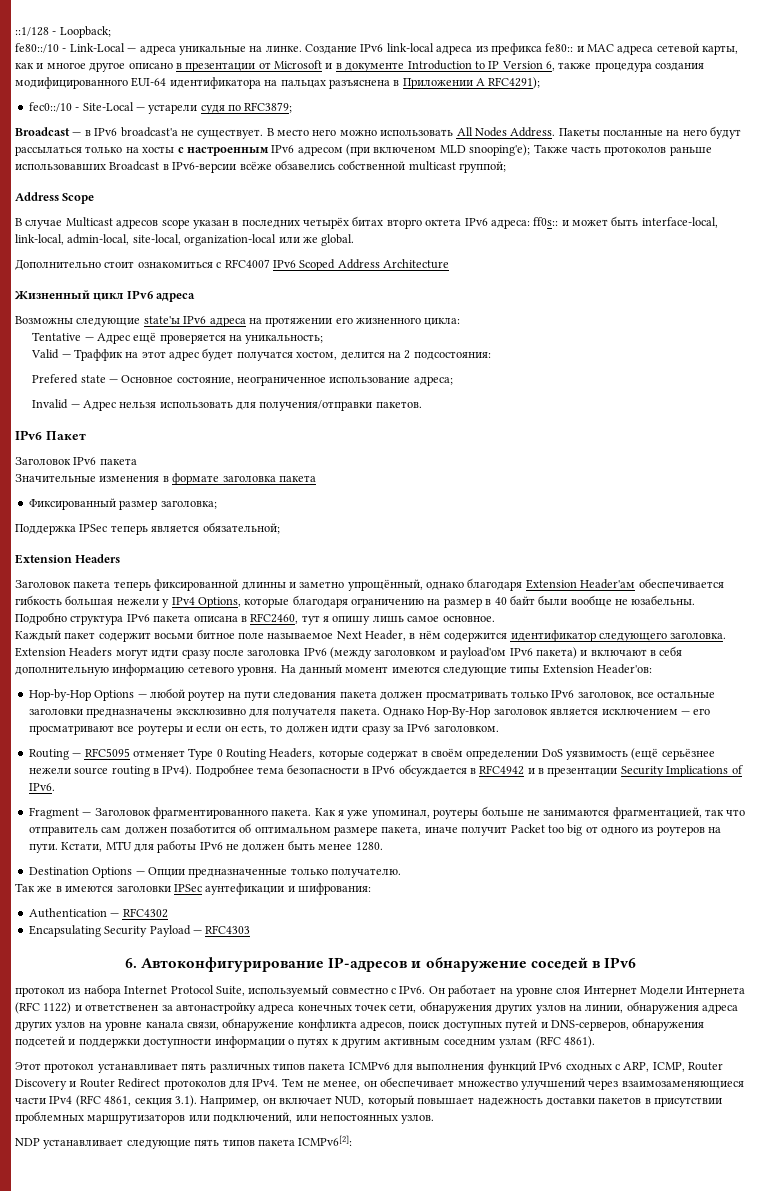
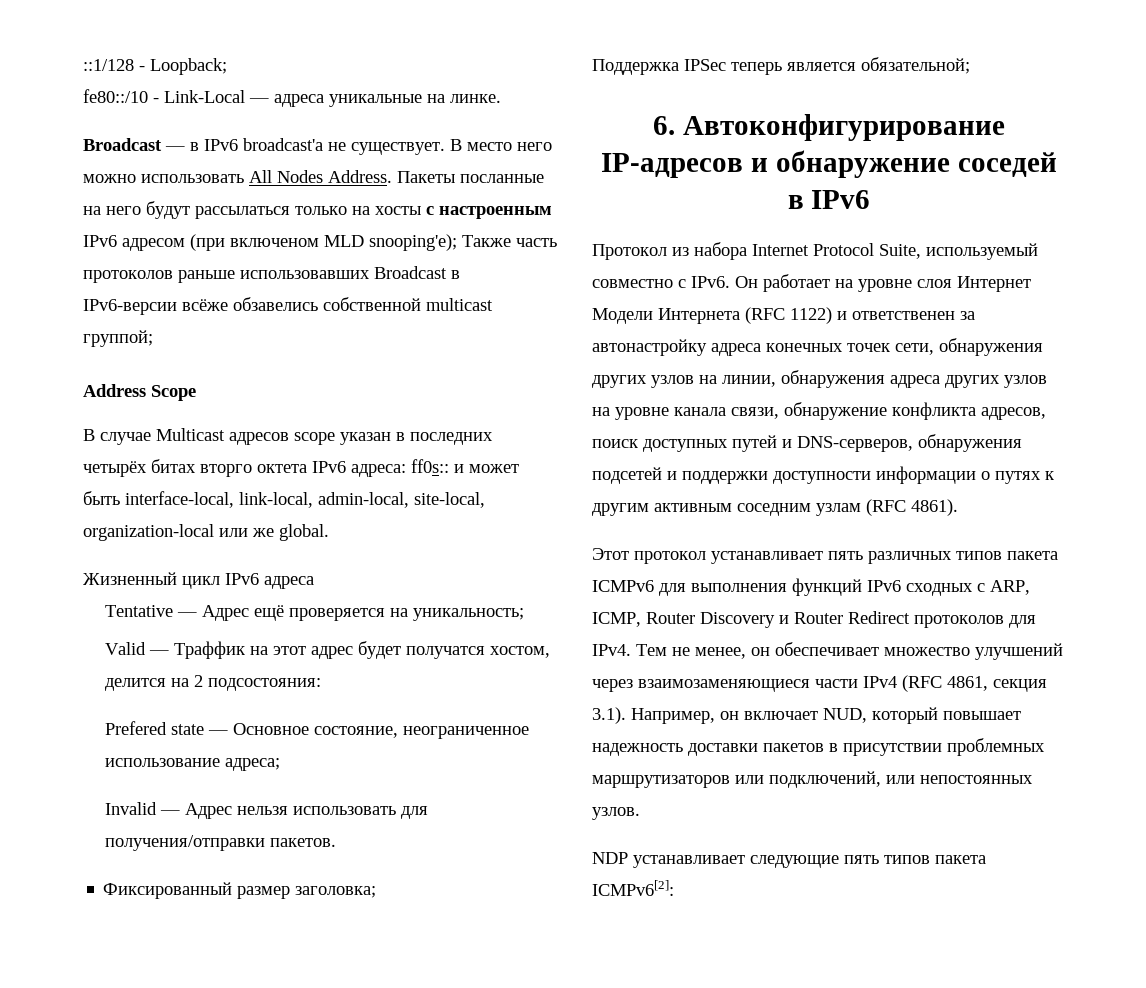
[305,43,739,55] [15,60,705,72] [15,77,541,89] [28,102,293,114] Создание IPv6 link-local адреса из префикса fe80:: и MAC адреса сетевой карты, как и многое другое описано в презентации от Microsoft и в документе Introduction to IP Version 6, также процедура создания модифицированного EUI-64 идентификатора на пальцах разъяснена в Приложении А RFC4291); // fec0::/10 - Site-Local — устарели судя по RFC3879; -> (501, 98) none
[15,259,449,271] [14,290,196,302] [15,316,461,327] Дополнительно стоит ознакомиться с RFC4007 IPv6 Scoped Address Architecture // Жизненный цикл IPv6 адреса // Возможны следующие state'ы IPv6 адреса на протяжении его жизненного цикла: -> [83,572,314,589] Жизненный цикл IPv6 адреса
[15,430,86,440] [15,457,137,465] [15,473,316,485] // IPv6 Пакет // Заголовок IPv6 пакета // Значительные изменения в формате заголовка пакета -> (336, 842) none
[15,554,121,564] [15,578,724,591] [15,595,696,608] [15,612,495,625] [15,629,727,642] [15,646,683,659] [15,664,653,676] [28,688,716,701] [28,707,711,718] [28,724,499,735] [28,748,715,760] [28,764,743,777] [28,783,55,791] [28,806,746,819] [28,823,722,836] [28,840,383,853] [28,867,401,878] [15,883,371,895] [28,908,168,918] [28,925,251,937] // Extension Headers // Заголовок пакета теперь фиксированной длинны и заметно упрощённый, однако благодаря Extension Header'ам обеспечивается гибкость большая нежели у IPv4 Options, которые благодаря ограничению на размер в 40 байт были вообще не юзабельны. Подробно структура IPv6 пакета описана в RFC2460, тут я опишу лишь самое основное. // Каждый пакет содержит восьми битное поле называемое Next Header, в нём содержится идентификатор следующего заголовка. Extension Headers могут идти сразу после заголовка IPv6 (между заголовком и payload'ом IPv6 пакета) и включают в себя дополнительную информацию сетевого уровня. На данный момент имеются следующие типы Extension Header'ов: // Hop-by-Hop Options — любой роутер на пути следования пакета должен просматривать только IPv6 заголовок, все остальные заголовки предназначены эксклюзивно для получателя пакета. Однако Hop-By-Hop заголовок является исключением — его просматривают все роутеры и если он есть, то должен идти сразу за IPv6 заголовком. // Routing — RFC5095 отменяет Type 0 Routing Headers, которые содержат в своём определении DoS уязвимость (ещё серьёзнее нежели source routing в IPv4). Подробнее тема безопасности в IPv6 обсуждается в RFC4942 и в презентации Security Implications of IPv6. // Fragment — Заголовок фрагментированного пакета. Как я уже упоминал, роутеры больше не занимаются фрагментацией, так что отправитель сам должен позаботится об оптимальном размере пакета, иначе получит Packet too big от одного из роутеров на пути. Кстати, MTU для работы IPv6 не должен быть менее 1280. // Destination Options — Опции предназначенные только получателю. // Так же в имеются заголовки IPSec аунтефикации и шифрования: // Authentication — RFC4302 // Encapsulating Security Payload — RFC4303 -> (970, 65) none
[15,987,65,997] протокол -> [592,244,667,260] Протокол

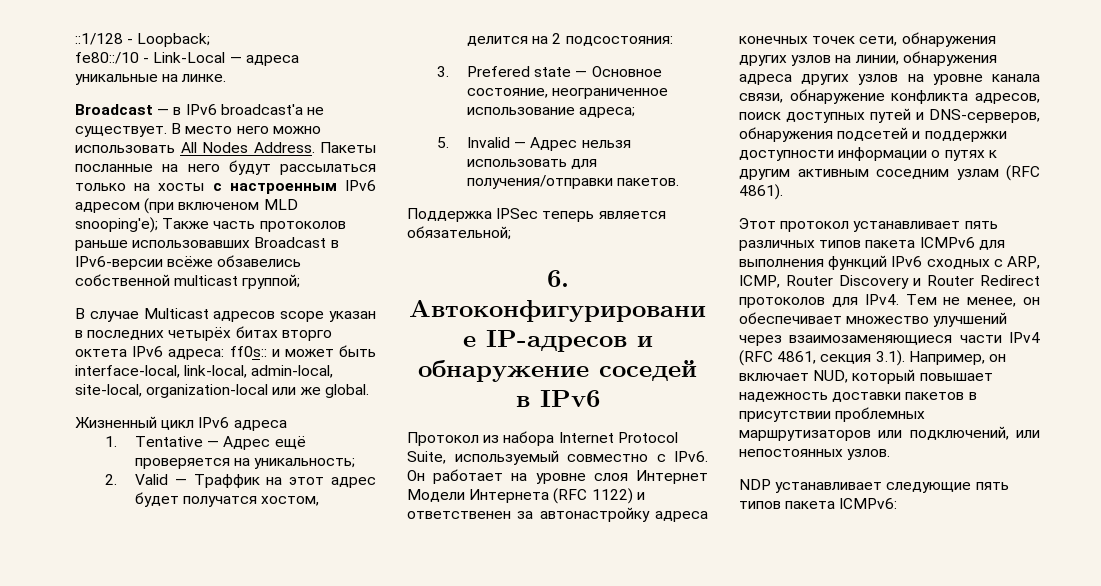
[83,384,196,401] // Address Scope -> (301, 281) none
(314, 582) none -> [104,436,117,447] 1.
(524, 614) none -> [104,474,117,485] 2.
(321, 684) none -> [436,66,449,77] 3.
(280, 764) none -> [436,137,449,148] 5.
[103,882,377,899] // Фиксированный размер заголовка; -> (680, 182) none
[592,880,674,896] ICMPv6[2]: -> [839,498,898,509] ICMPv6:

